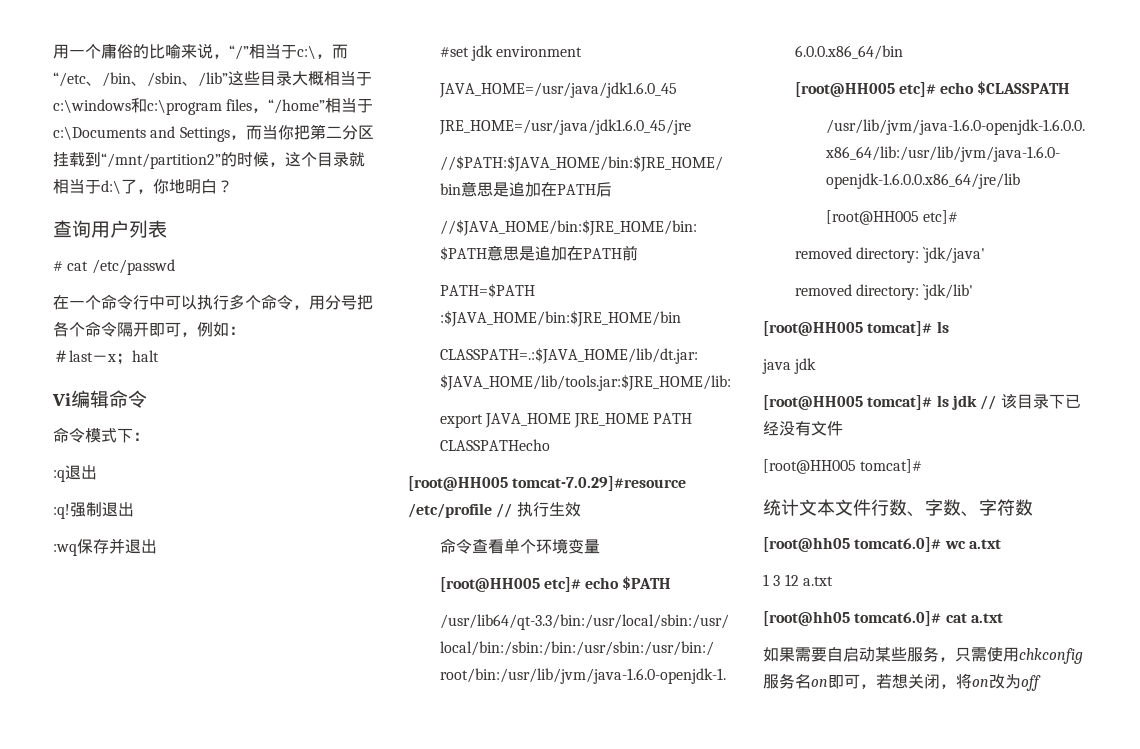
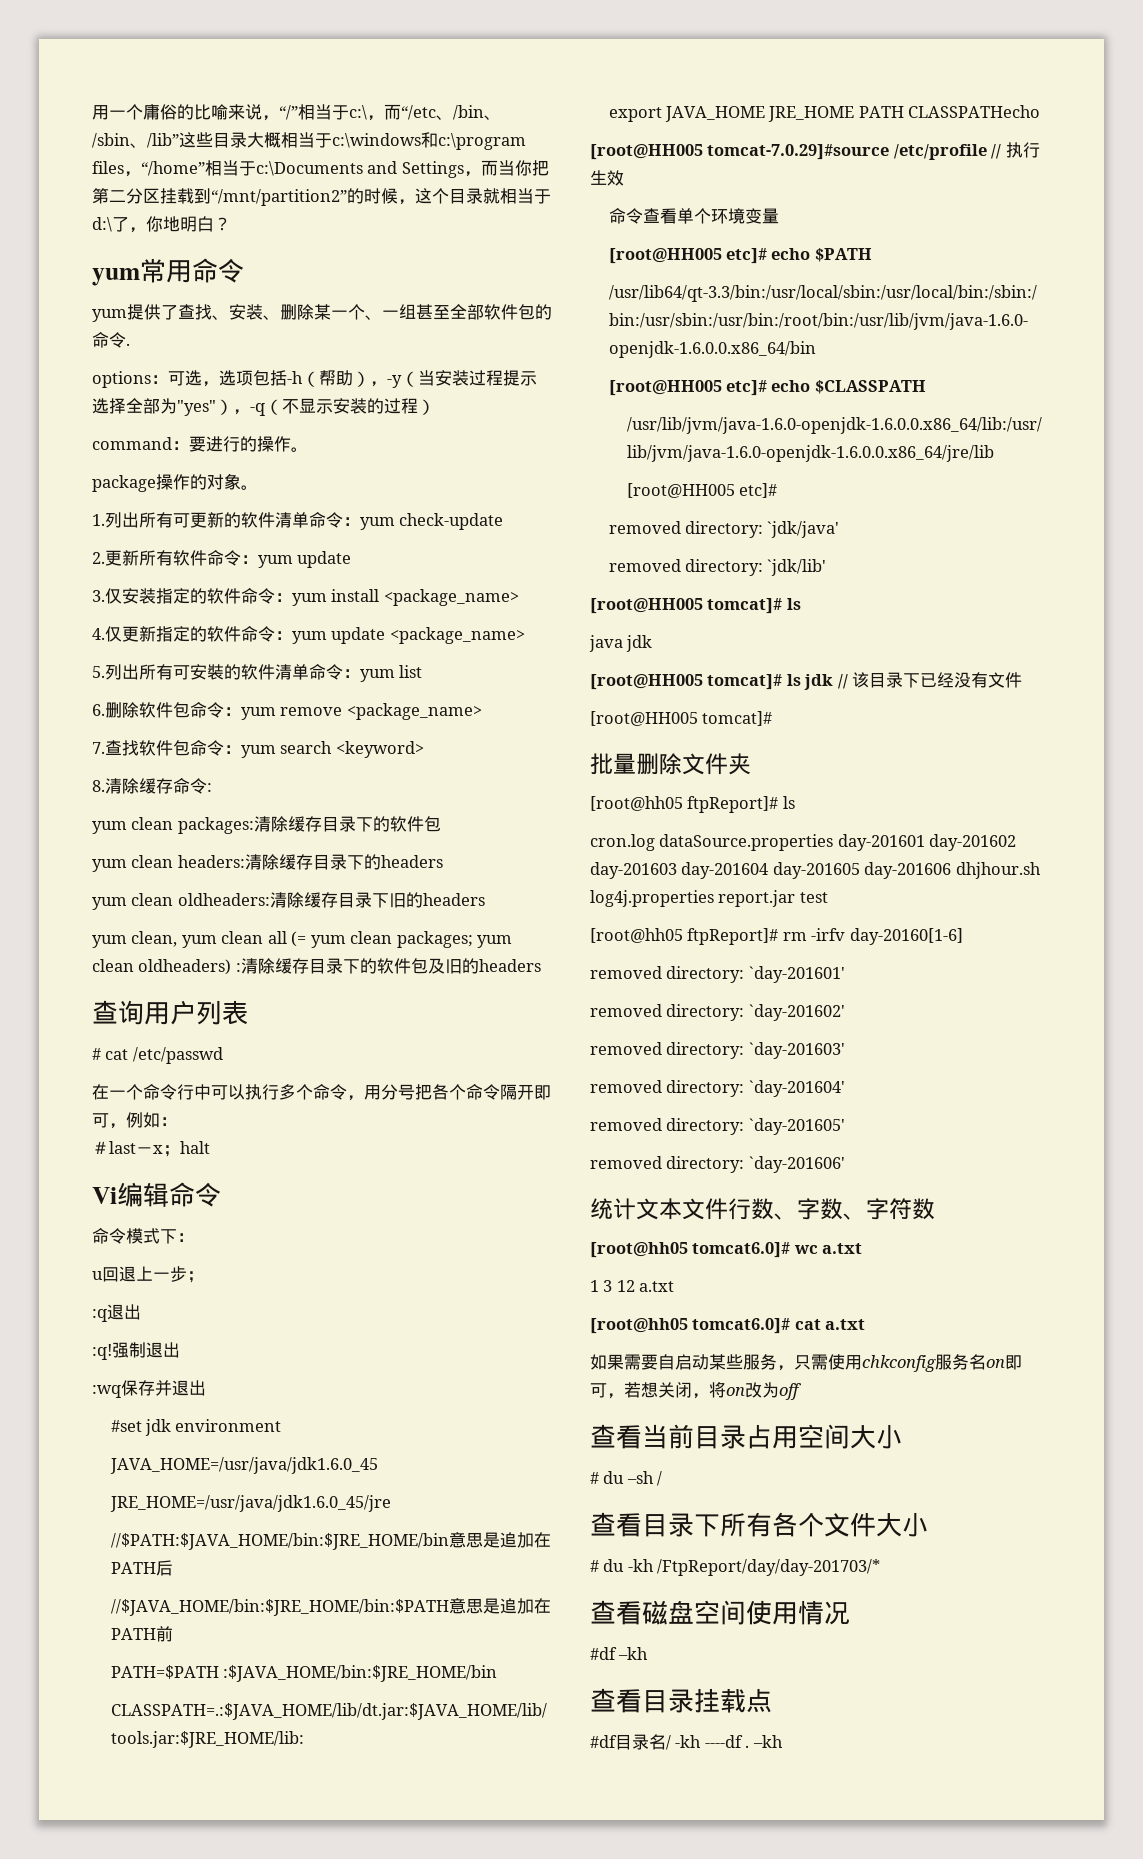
(233, 186) none -> [92,258,244,286] [92,304,552,322] [92,332,130,348] [92,370,537,388] [92,398,435,416] [92,436,308,452] [92,473,258,492] [92,512,504,530] [92,550,352,568] [92,588,519,606] [92,626,525,644] [92,664,423,682] [92,702,482,720] [92,740,424,758] [92,778,212,794] [92,816,441,834] [92,854,443,872] [92,892,485,910] [92,931,513,948] [92,958,541,975] // yum常用命令 // yum提供了查找、安装、删除某一个、一组甚至全部软件包的命令. // options：可选，选项包括-h（帮助），-y（当安装过程提示选择全部为"yes"），-q（不显示安装的过程） // command：要进行的操作。 // package操作的对象。 // 1.列出所有可更新的软件清单命令：yum check-update // 2.更新所有软件命令：yum update // 3.仅安装指定的软件命令：yum install <package_name> // 4.仅更新指定的软件命令：yum update <package_name> // 5.列出所有可安裝的软件清单命令：yum list // 6.删除软件包命令：yum remove <package_name> // 7.查找软件包命令：yum search <keyword> // 8.清除缓存命令: // yum clean packages:清除缓存目录下的软件包 // yum clean headers:清除缓存目录下的headers // yum clean oldheaders:清除缓存目录下旧的headers // yum clean, yum clean all (= yum clean packages; yum clean oldheaders) :清除缓存目录下的软件包及旧的headers
(149, 436) none -> [92,1266,204,1283] // u回退上一步；
[512,476,687,491] tomcat-7.0.29]#resource -> [707,144,890,160] tomcat-7.0.29]#source
(923, 466) none -> [590,753,751,775] [590,796,795,813] [590,834,1017,851] [590,862,1041,879] [590,890,828,907] [590,928,963,945] [590,966,845,983] [590,1004,845,1021] [590,1042,845,1059] [590,1080,845,1097] [590,1118,845,1135] [590,1156,845,1173] // 批量删除文件夹 // [root@hh05 ftpReport]# ls // cron.log dataSource.properties day-201601 day-201602 day-201603 day-201604 day-201605 day-201606 dhjhour.sh log4j.properties report.jar test // [root@hh05 ftpReport]# rm -irfv day-20160[1-6] // removed directory: `day-201601' // removed directory: `day-201602' // removed directory: `day-201603' // removed directory: `day-201604' // removed directory: `day-201605' // removed directory: `day-201606'
(1041, 683) none -> [590,1424,902,1449] [590,1471,663,1486] [590,1512,928,1537] [590,1559,881,1576] [590,1600,850,1625] [590,1647,649,1660] [590,1688,772,1713] [590,1734,783,1750] // 查看当前目录占用空间大小 // # du –sh / // 查看目录下所有各个文件大小 // # du -kh /FtpReport/day/day-201703/* // 查看磁盘空间使用情况 // #df –kh // 查看目录挂载点 // #df目录名/ -kh ----df . –kh

